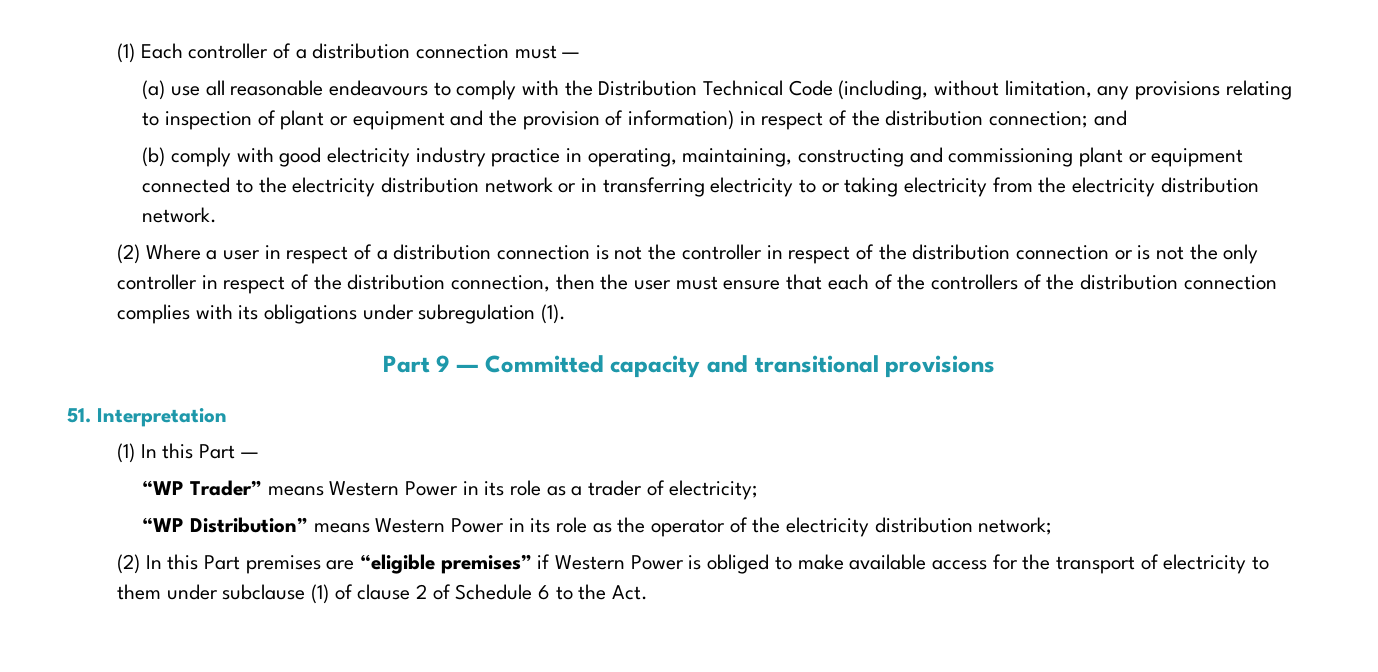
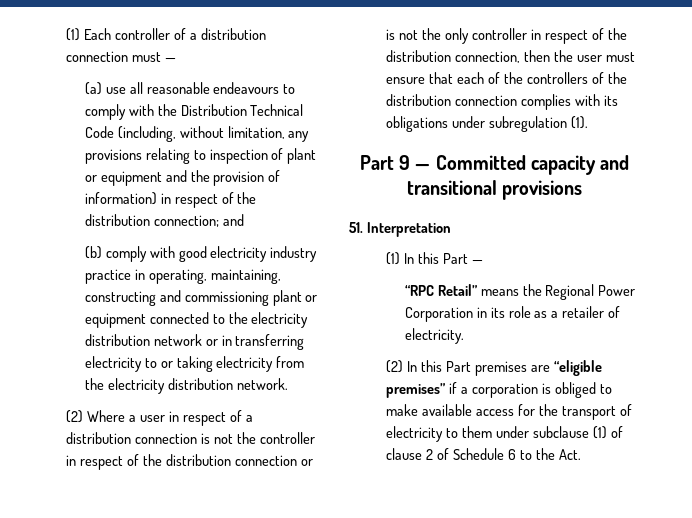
[142,480,458,496] “WP Trader” means Western Power -> [404,284,636,300] [404,307,473,322] “RPC Retail” means the Regional Power Corporation
[587,480,759,500] [142,517,1053,537] trader of electricity; // “WP Distribution” means Western Power in its role as the operator of the electricity distribution network; -> [562,306,621,318] [404,328,464,344] retailer of electricity.
[555,555,684,570] Western Power -> [461,383,538,398] a corporation

